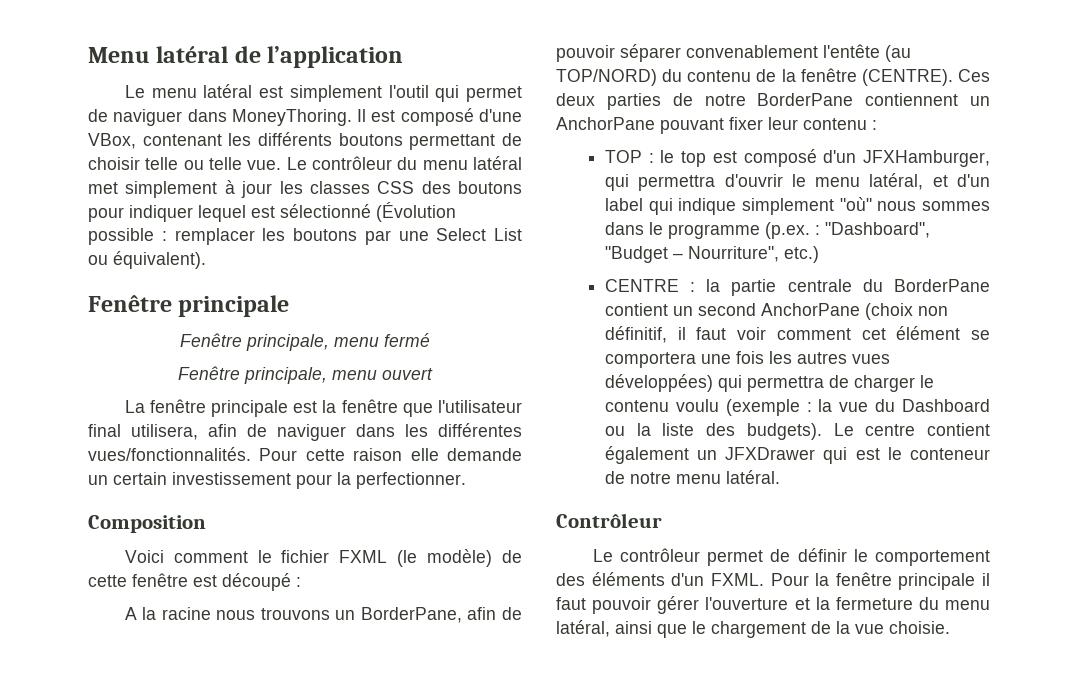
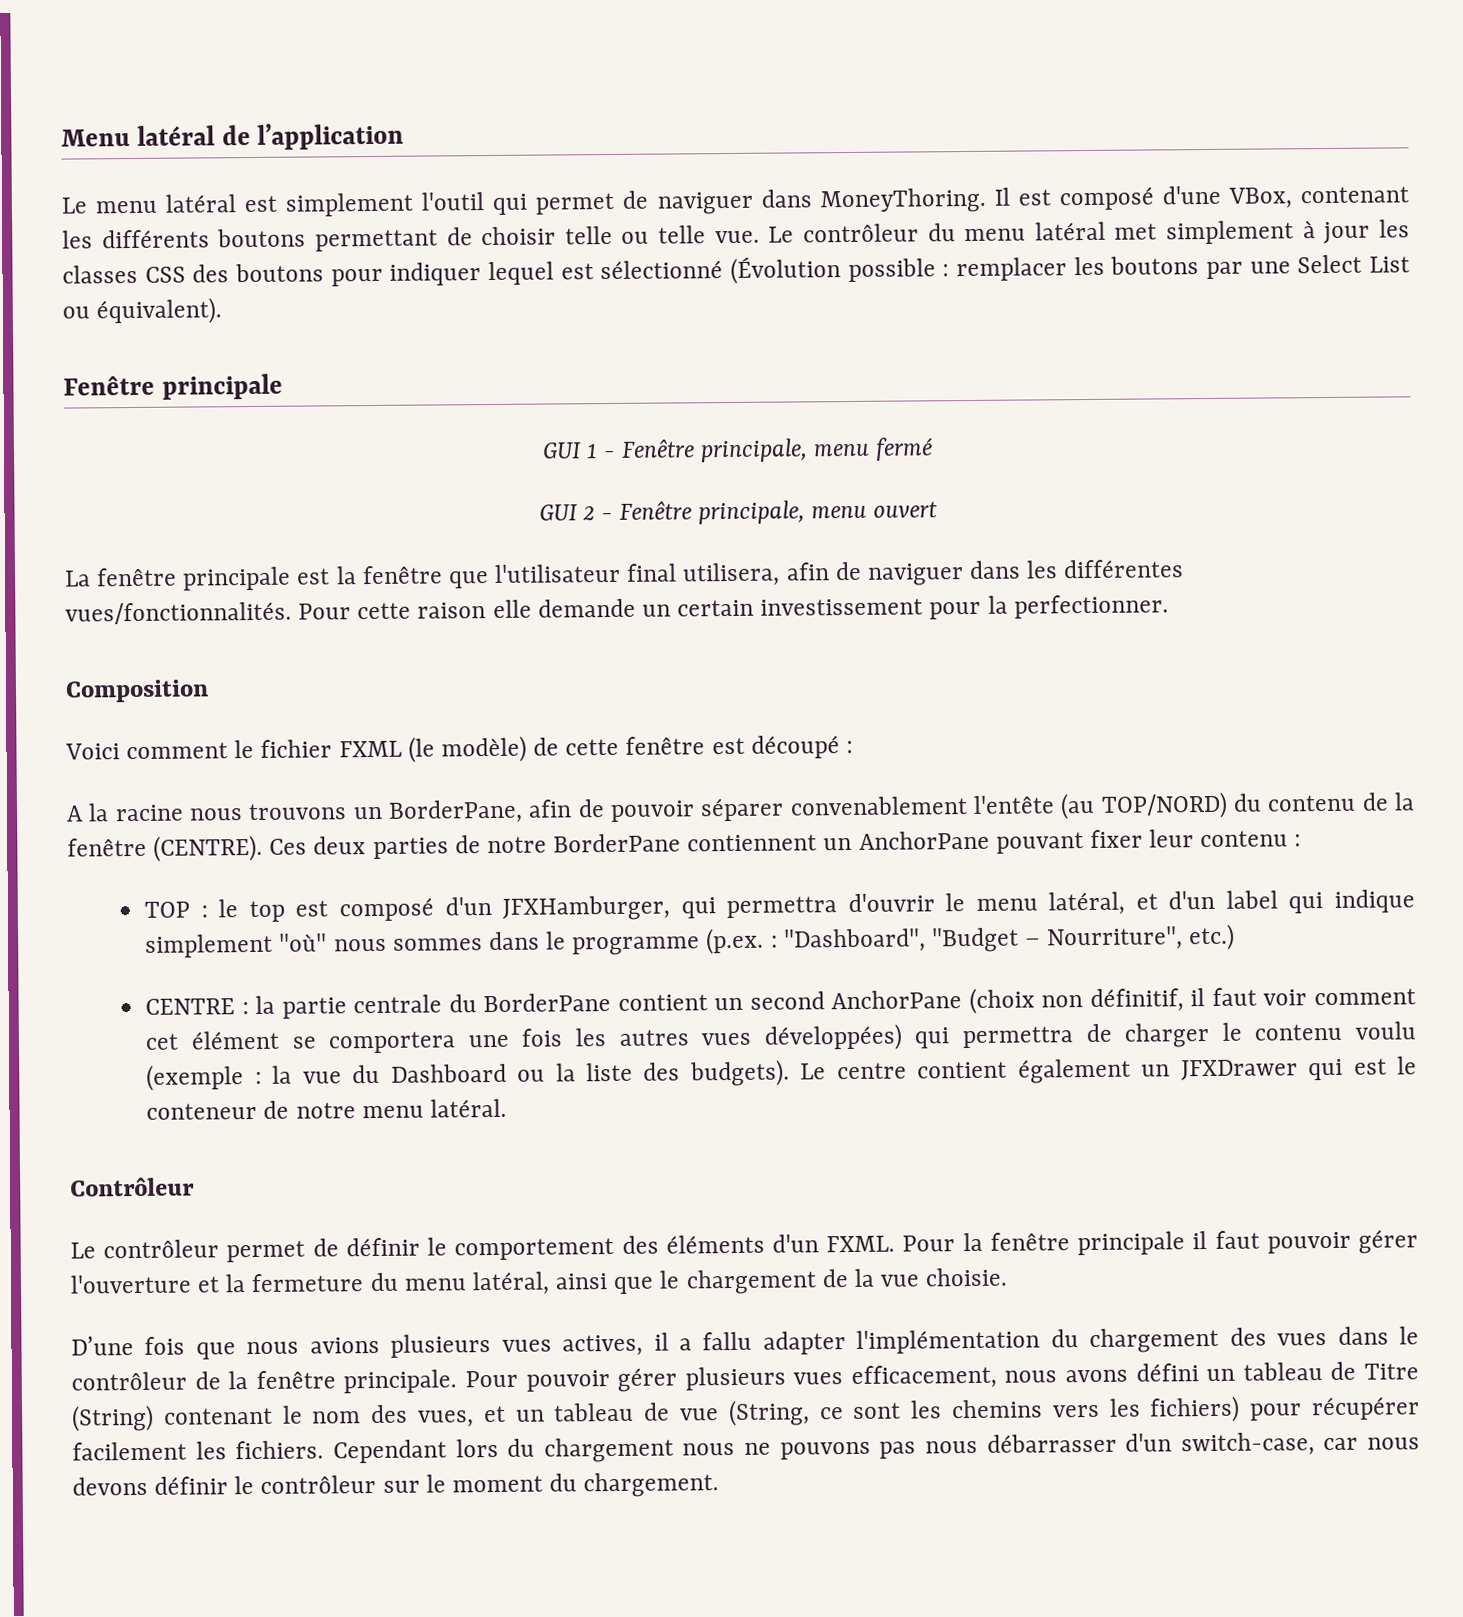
(290, 306) none -> [541,442,616,459] GUI 1 -
(430, 340) none -> [538,504,613,521] GUI 2 -
(950, 627) none -> [71,1326,1419,1360] [71,1361,1419,1394] [71,1395,1420,1432] [72,1432,1420,1464] [72,1472,720,1498] // D’une fois que nous avions plusieurs vues actives, il a fallu adapter l'implémentation du chargement des vues dans le contrôleur de la fenêtre principale. Pour pouvoir gérer plusieurs vues efficacement, nous avons défini un tableau de Titre (String) contenant le nom des vues, et un tableau de vue (String, ce sont les chemins vers les fichiers) pour récupérer facilement les fichiers. Cependant lors du chargement nous ne pouvons pas nous débarrasser d'un switch-case, car nous devons définir le contrôleur sur le moment du chargement.

